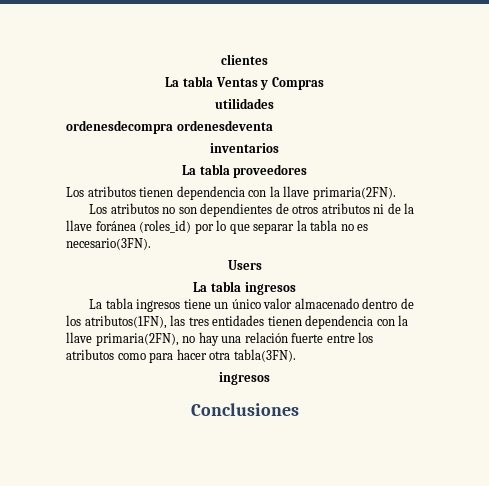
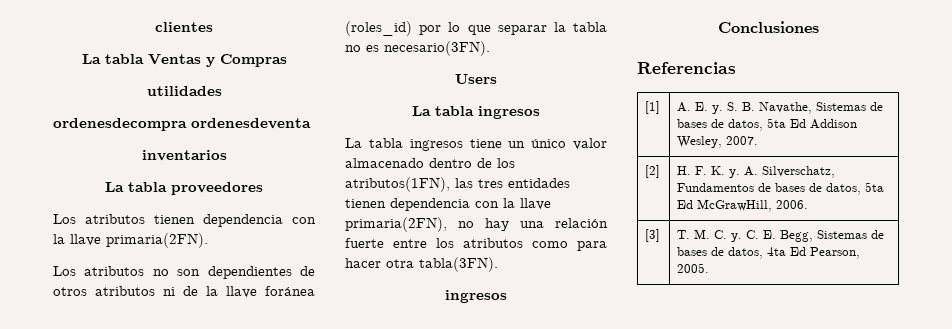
(299, 409) none -> [637,62,736,74] [645,101,661,114] [677,102,884,114] [677,118,858,131] [677,136,759,148] [645,165,661,178] [677,166,836,178] [677,182,885,195] [677,199,809,212] [645,229,661,242] [677,229,885,242] [677,247,861,259] [677,263,710,273] // Referencias // [1] | A. E. y. S. B. Navathe, Sistemas de bases de datos, 5ta Ed Addison Wesley, 2007. // [2] | H. F. K. y. A. Silverschatz, Fundamentos de bases de datos, 5ta Ed McGrawHill, 2006. // [3] | T. M. C. y. C. E. Begg, Sistemas de bases de datos, 4ta Ed Pearson, 2005.

